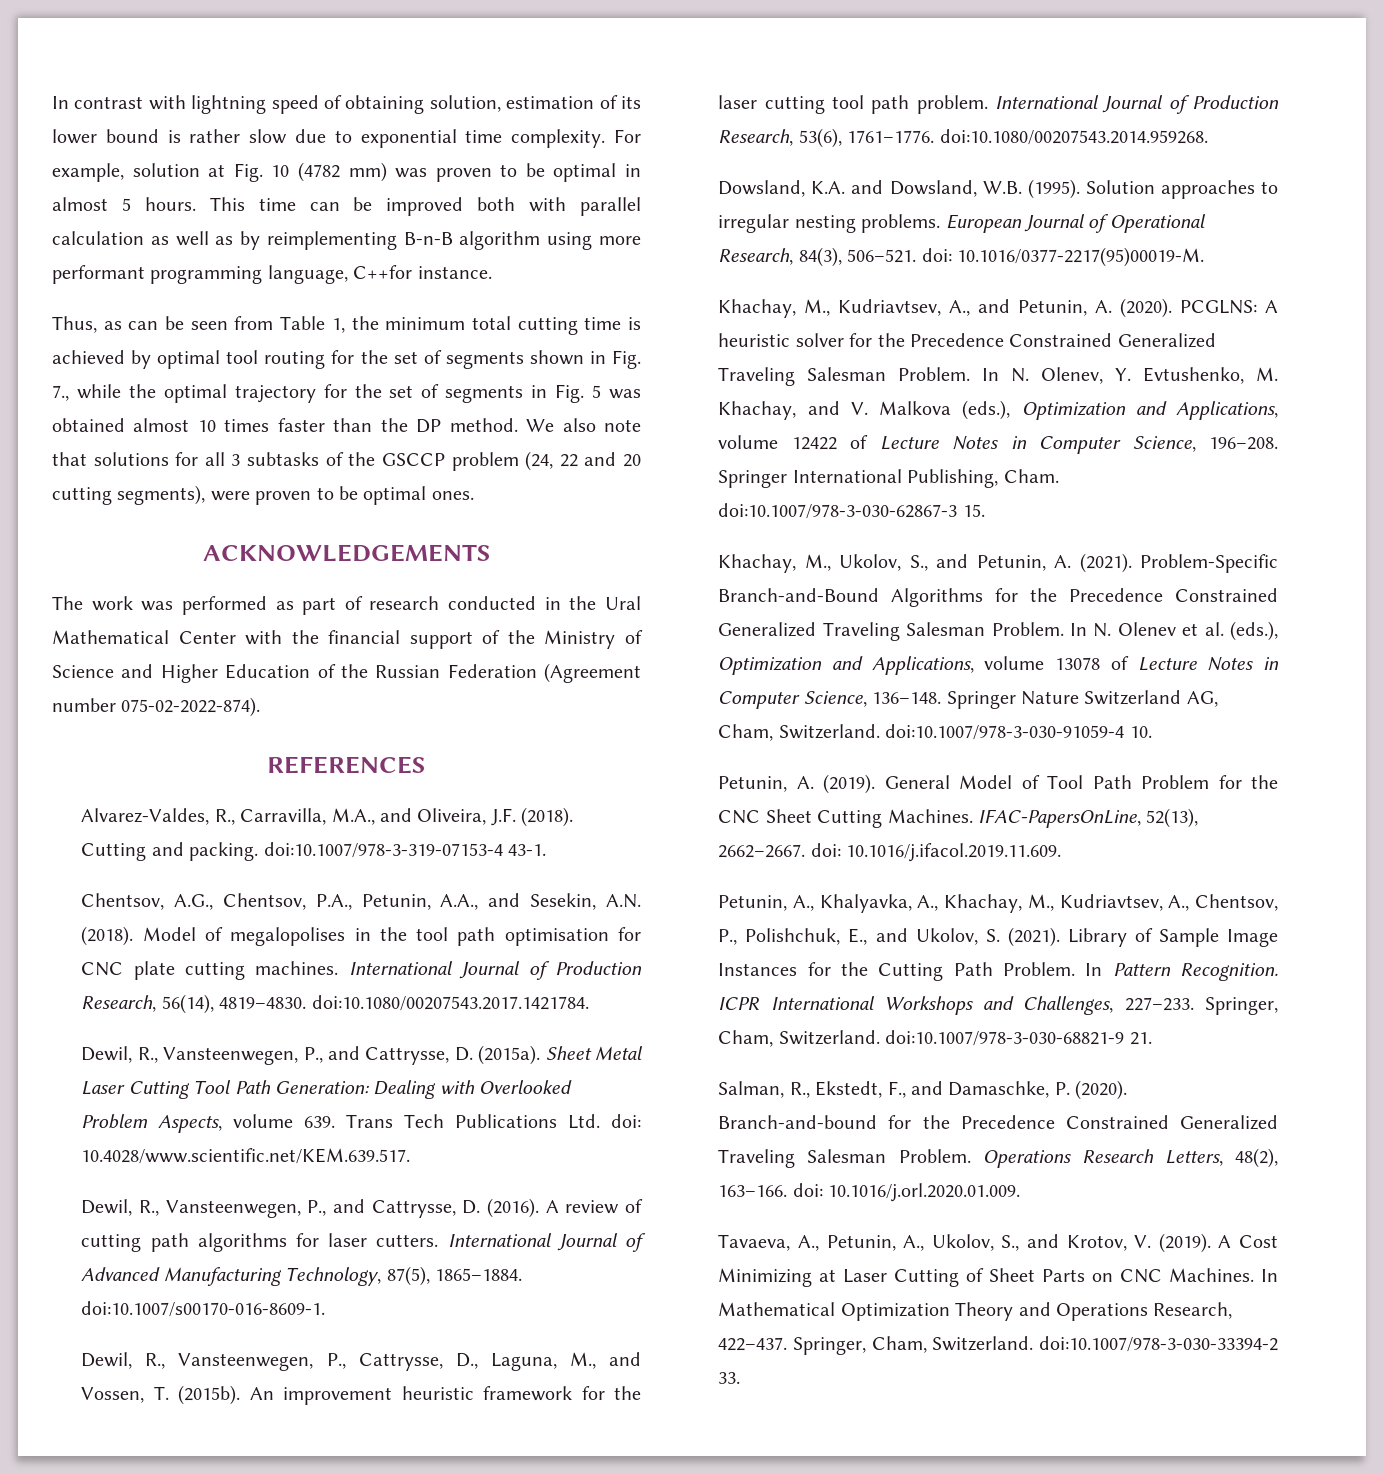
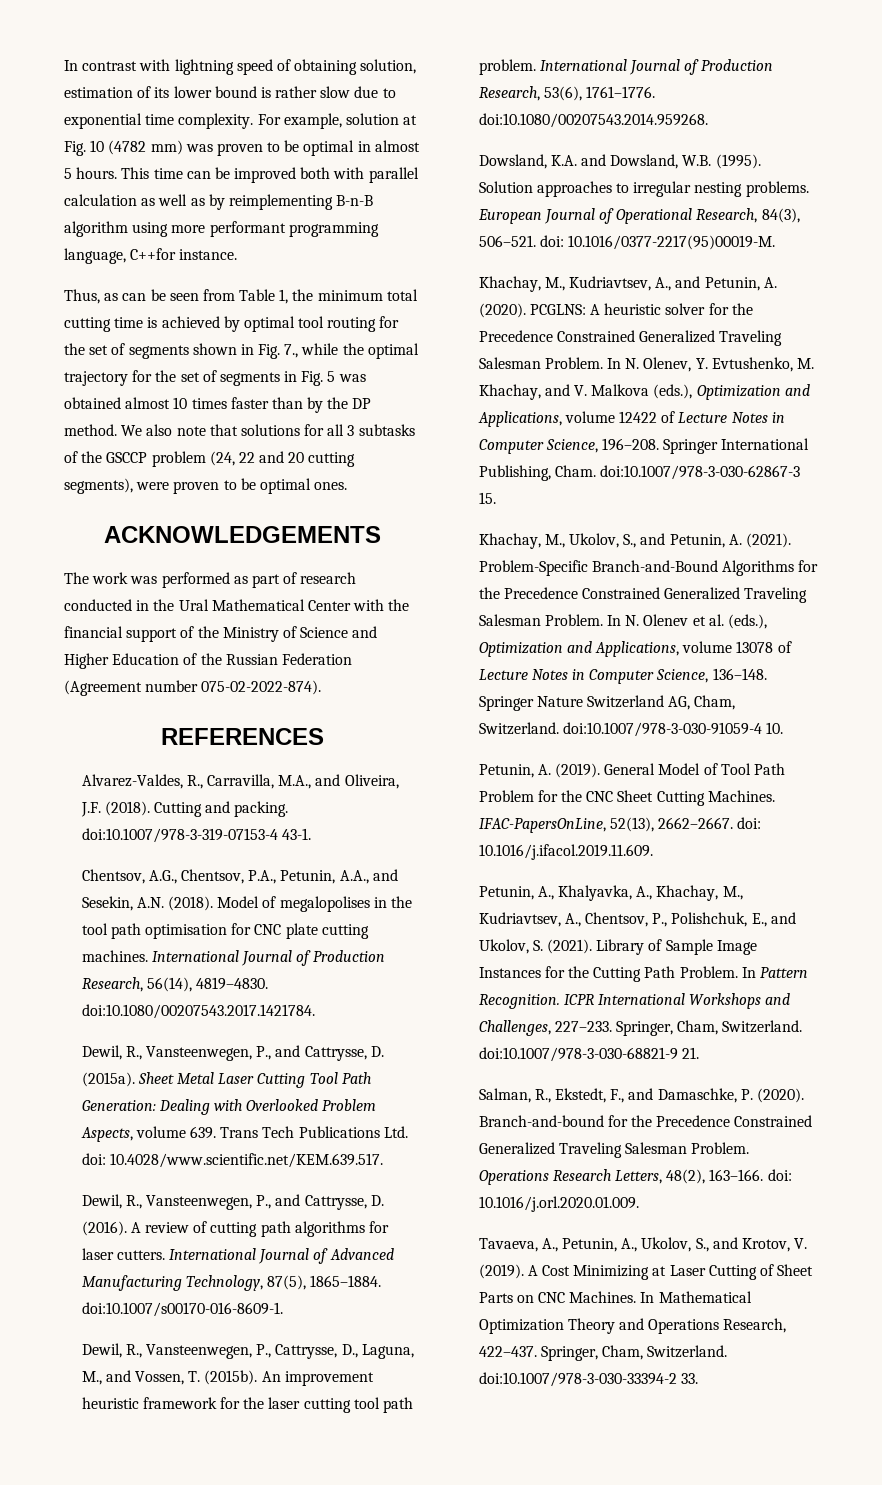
(373, 425) none -> [307,397,324,413] by

